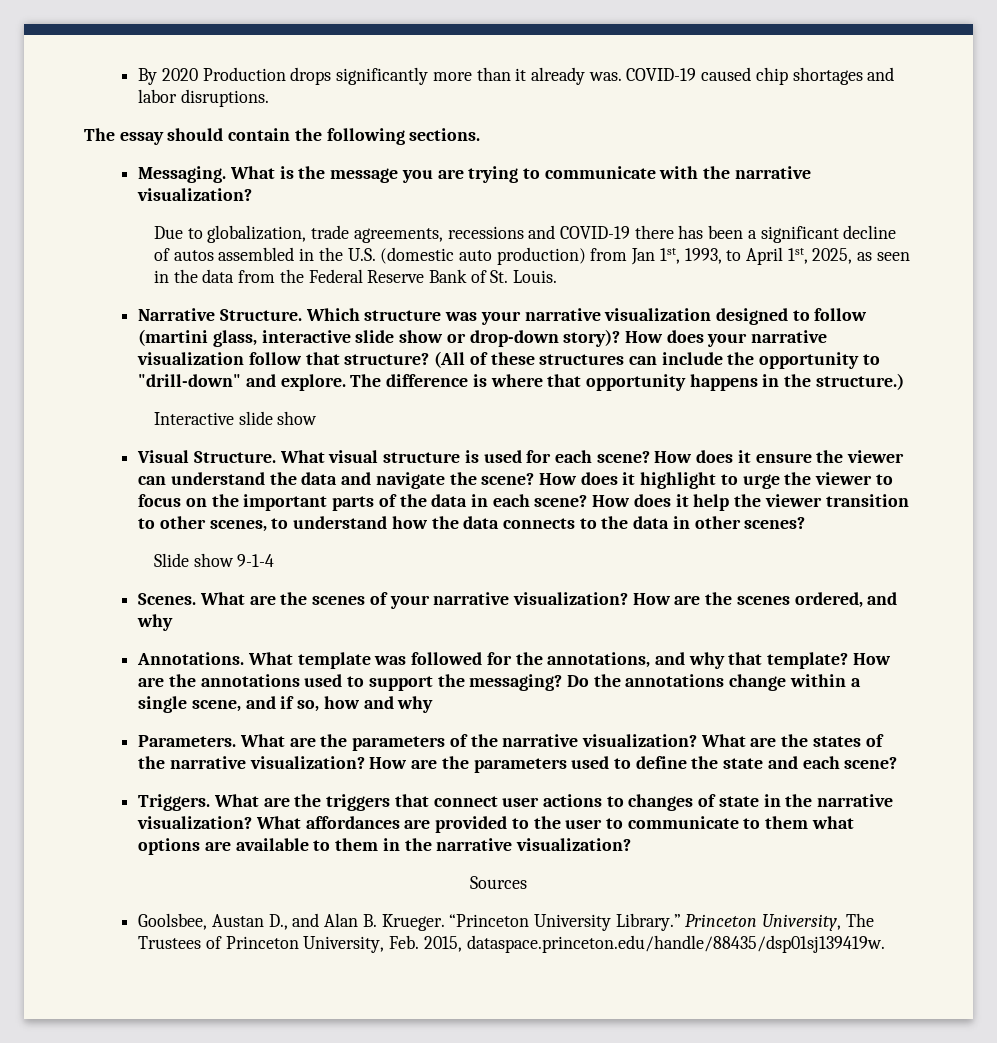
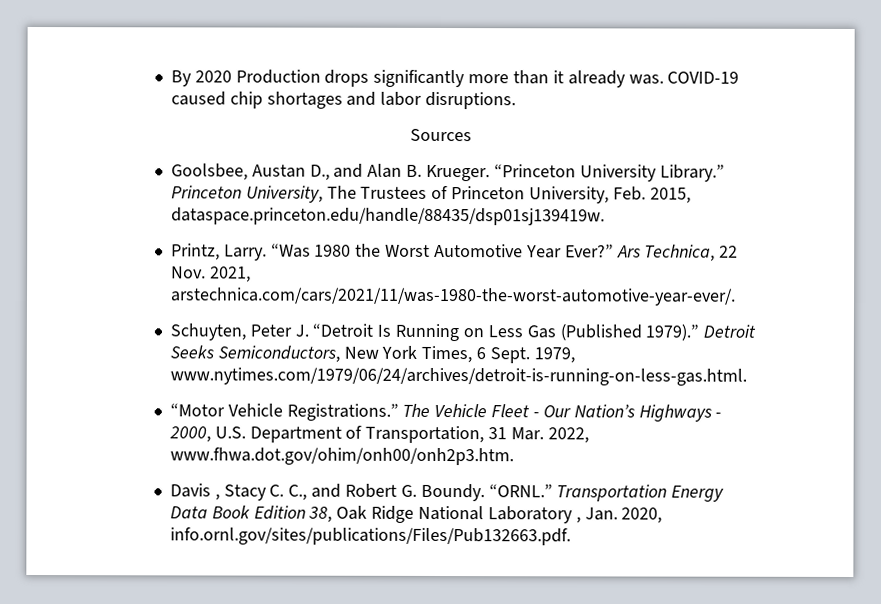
[84,128,481,145] [138,166,811,183] [137,188,253,201] [153,225,897,243] [153,247,910,265] [153,269,558,283] [138,308,868,325] [138,329,828,347] [137,351,880,369] [138,373,904,391] [153,411,318,425] [137,450,905,463] [138,472,893,489] [138,494,909,511] [138,516,806,532] [153,553,275,567] [138,592,898,609] [137,614,174,631] [137,652,891,669] [138,674,861,691] [138,696,434,713] [138,734,884,751] [138,756,898,773] [138,794,894,811] [137,816,854,833] [138,838,631,855] // The essay should contain the following sections. // Messaging. What is the message you are trying to communicate with the narrative visualization? // Due to globalization, trade agreements, recessions and COVID-19 there has been a significant decline of autos assembled in the U.S. (domestic auto production) from Jan 1st, 1993, to April 1st, 2025, as seen in the data from the Federal Reserve Bank of St. Louis. // Narrative Structure. Which structure was your narrative visualization designed to follow (martini glass, interactive slide show or drop-down story)? How does your narrative visualization follow that structure? (All of these structures can include the opportunity to "drill-down" and explore. The difference is where that opportunity happens in the structure.) // Interactive slide show // Visual Structure. What visual structure is used for each scene? How does it ensure the viewer can understand the data and navigate the scene? How does it highlight to urge the viewer to focus on the important parts of the data in each scene? How does it help the viewer transition to other scenes, to understand how the data connects to the data in other scenes? // Slide show 9-1-4 // Scenes. What are the scenes of your narrative visualization? How are the scenes ordered, and why // Annotations. What template was followed for the annotations, and why that template? How are the annotations used to support the messaging? Do the annotations change within a single scene, and if so, how and why // Parameters. What are the parameters of the narrative visualization? What are the states of the narrative visualization? How are the parameters used to define the state and each scene? // Triggers. What are the triggers that connect user actions to changes of state in the narrative visualization? What affordances are provided to the user to communicate to them what options are available to them in the narrative visualization? -> (517, 100) none
(885, 944) none -> [170,243,739,262] [170,266,251,283] [169,287,736,306] [169,323,757,342] [169,345,575,364] [169,367,747,386] [169,403,722,422] [168,425,589,444] [169,447,514,466] [169,483,725,502] [169,505,663,524] [169,527,571,546] // Printz, Larry. “Was 1980 the Worst Automotive Year Ever?” Ars Technica, 22 Nov. 2021, arstechnica.com/cars/2021/11/was-1980-the-worst-automotive-year-ever/. // Schuyten, Peter J. “Detroit Is Running on Less Gas (Published 1979).” Detroit Seeks Semiconductors, New York Times, 6 Sept. 1979, www.nytimes.com/1979/06/24/archives/detroit-is-running-on-less-gas.html. // “Motor Vehicle Registrations.” The Vehicle Fleet - Our Nation’s Highways - 2000, U.S. Department of Transportation, 31 Mar. 2022, www.fhwa.dot.gov/ohim/onh00/onh2p3.htm. // Davis , Stacy C. C., and Robert G. Boundy. “ORNL.” Transportation Energy Data Book Edition 38, Oak Ridge National Laboratory , Jan. 2020, info.ornl.gov/sites/publications/Files/Pub132663.pdf.

